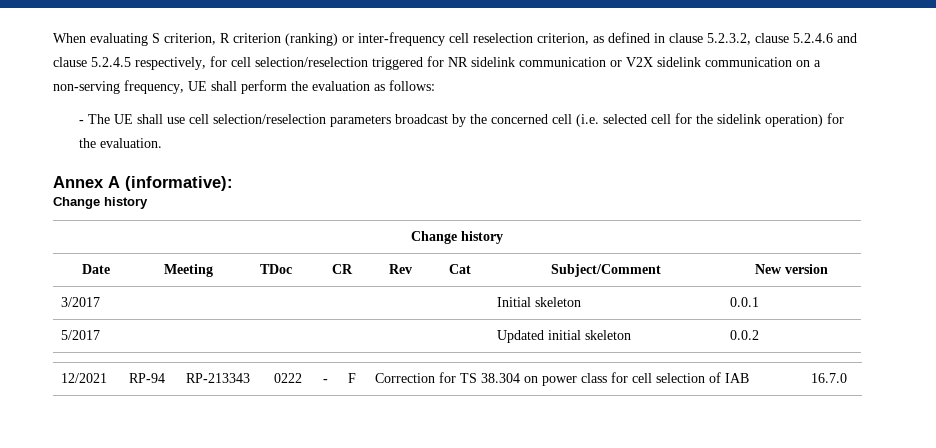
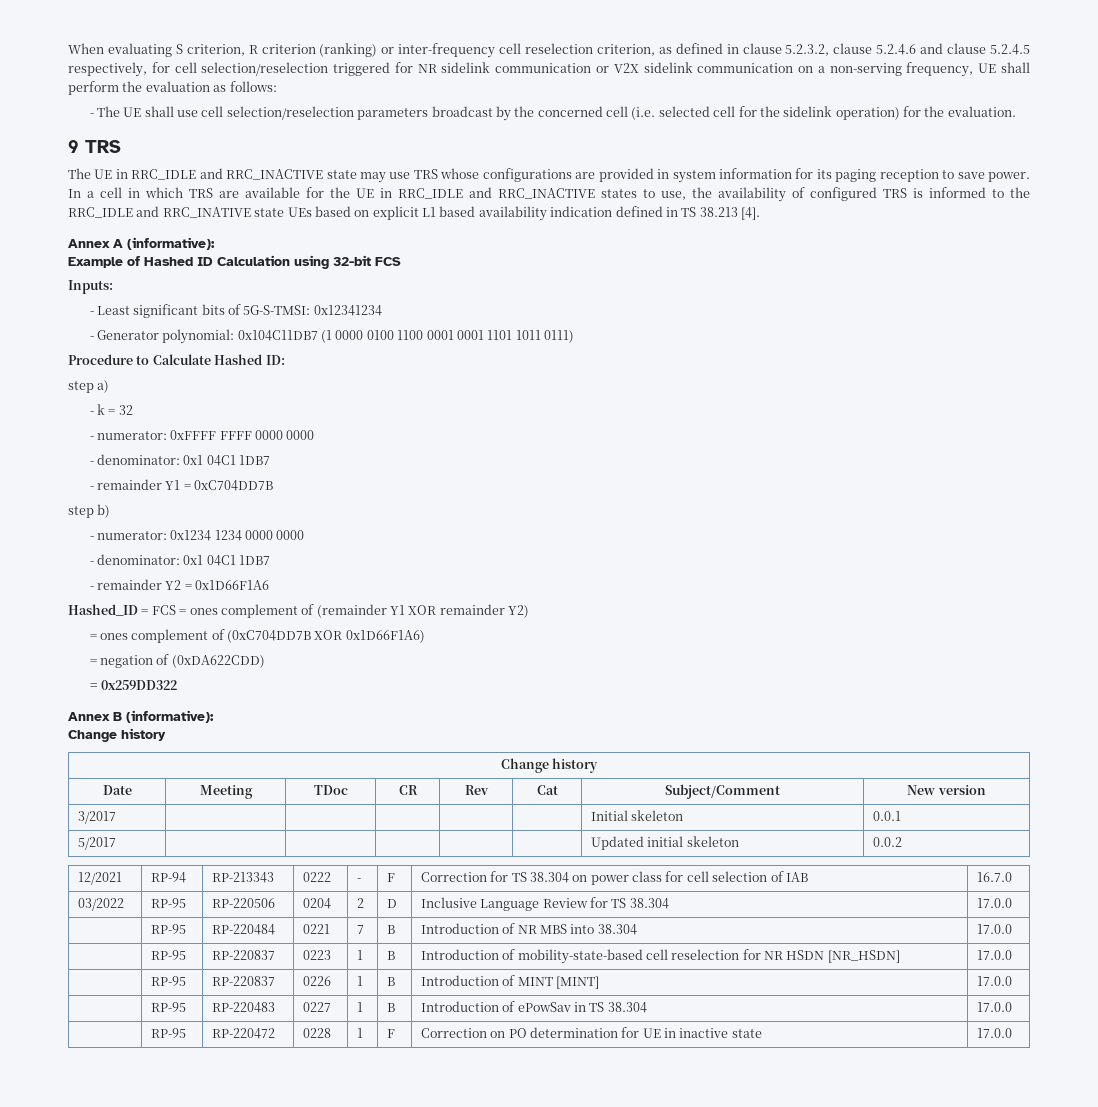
[53,176,120,188] Annex A -> [68,140,121,153] [68,168,1030,183] [68,187,1030,202] [68,206,760,221] [68,237,215,250] [68,255,401,269] [68,280,113,294] [89,304,382,318] [89,329,574,344] [68,354,285,365] [68,380,110,393] [89,404,133,415] [89,430,315,440] [89,454,270,466] [89,479,273,491] [68,504,111,518] [89,530,305,541] [89,554,270,566] [89,579,269,590] [68,604,530,618] [89,629,425,643] [89,654,265,668] [89,680,177,690] [68,712,122,721] 9 TRS // The UE in RRC_IDLE and RRC_INACTIVE state may use TRS whose configurations are provided in system information for its paging reception to save power. In a cell in which TRS are available for the UE in RRC_IDLE and RRC_INACTIVE states to use, the availability of configured TRS is informed to the RRC_IDLE and RRC_INATIVE state UEs based on explicit L1 based availability indication defined in TS 38.213 [4]. // Annex A (informative): // Example of Hashed ID Calculation using 32-bit FCS // Inputs: // - Least significant bits of 5G-S-TMSI: 0x12341234 // - Generator polynomial: 0x104C11DB7 (1 0000 0100 1100 0001 0001 1101 1011 0111) // Procedure to Calculate Hashed ID: // step a) // - k = 32 // - numerator: 0xFFFF FFFF 0000 0000 // - denominator: 0x1 04C1 1DB7 // - remainder Y1 = 0xC704DD7B // step b) // - numerator: 0x1234 1234 0000 0000 // - denominator: 0x1 04C1 1DB7 // - remainder Y2 = 0x1D66F1A6 // Hashed_ID = FCS = ones complement of (remainder Y1 XOR remainder Y2) // = ones complement of (0xC704DD7B XOR 0x1D66F1A6) // = negation of (0xDA622CDD) // = 0x259DD322 // Annex B
(847, 378) none -> [77,898,124,911] [150,898,186,908] [211,898,275,908] [302,898,331,909] [356,898,364,908] [386,899,397,908] [420,897,669,911] [976,898,1012,908] [150,924,186,934] [211,924,275,935] [302,924,330,934] [356,925,364,934] [386,925,395,934] [420,923,637,935] [976,924,1012,934] [150,950,186,960] [211,950,275,960] [302,950,331,960] [356,950,363,960] [386,951,395,960] [420,949,900,964] [976,950,1012,960] [150,976,186,986] [211,976,275,986] [302,976,331,986] [356,976,363,986] [386,977,395,986] [420,975,599,989] [976,976,1012,986] [150,1002,186,1012] [211,1002,275,1013] [302,1002,331,1012] [356,1002,363,1012] [386,1003,395,1012] [420,1001,647,1013] [976,1002,1012,1012] [150,1028,186,1038] [211,1028,275,1039] [302,1028,331,1038] [356,1028,363,1038] [386,1029,395,1038] [420,1027,762,1038] [976,1028,1012,1038] // 03/2022 | RP-95 | RP-220506 | 0204 | 2 | D | Inclusive Language Review for TS 38.304 | 17.0.0 // | RP-95 | RP-220484 | 0221 | 7 | B | Introduction of NR MBS into 38.304 | 17.0.0 // | RP-95 | RP-220837 | 0223 | 1 | B | Introduction of mobility-state-based cell reselection for NR HSDN [NR_HSDN] | 17.0.0 // | RP-95 | RP-220837 | 0226 | 1 | B | Introduction of MINT [MINT] | 17.0.0 // | RP-95 | RP-220483 | 0227 | 1 | B | Introduction of ePowSav in TS 38.304 | 17.0.0 // | RP-95 | RP-220472 | 0228 | 1 | F | Correction on PO determination for UE in inactive state | 17.0.0

